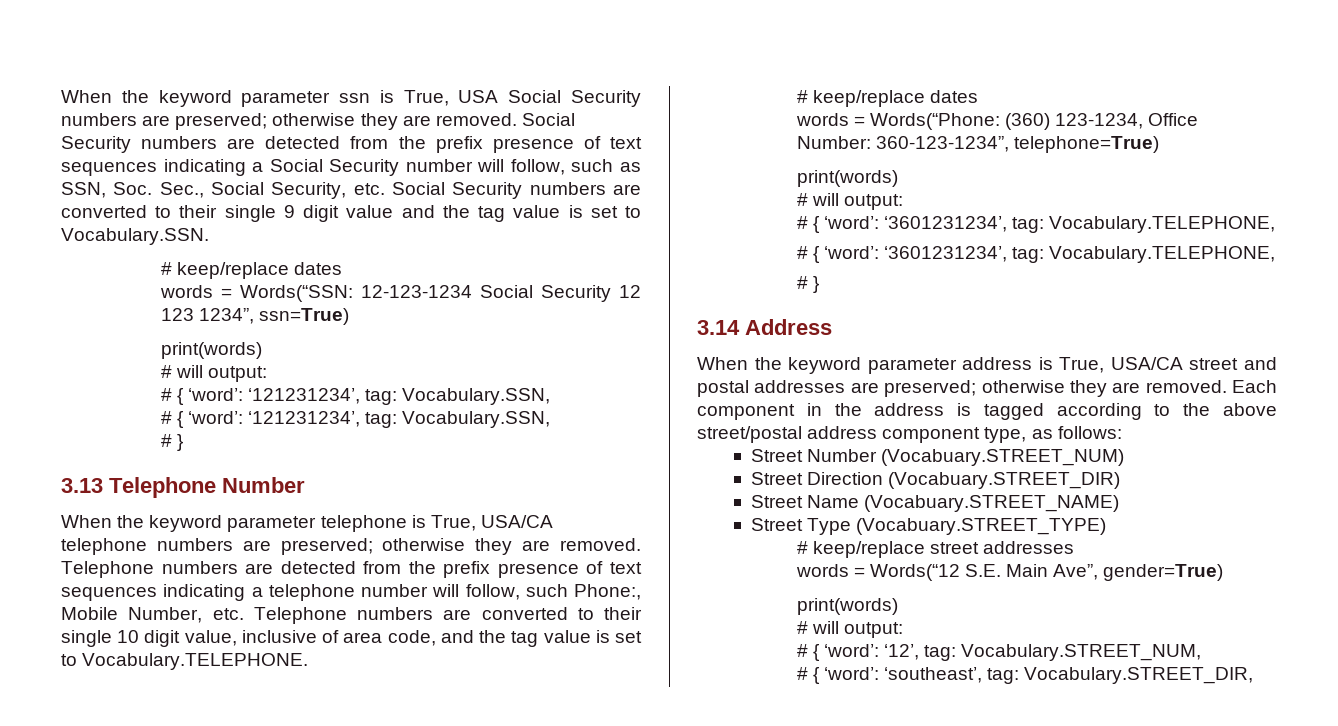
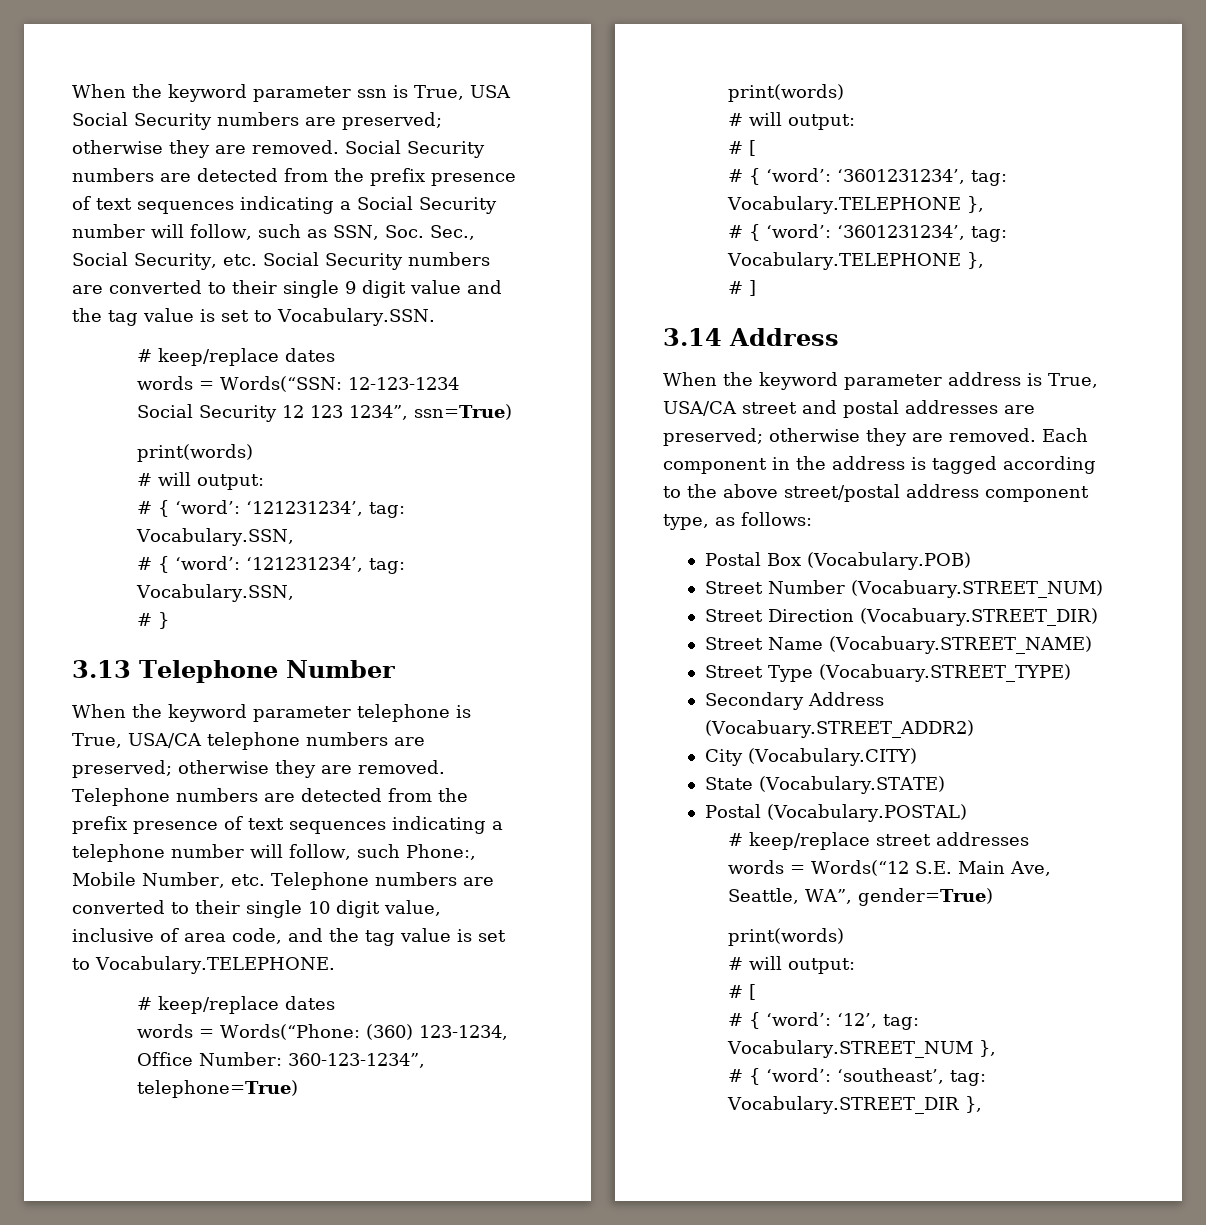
[812,216,1276,233] [796,246,1276,263] [796,276,819,293] { ‘word’: ‘3601231234’, tag: Vocabulary.TELEPHONE, // # { ‘word’: ‘3601231234’, tag: Vocabulary.TELEPHONE, // # } -> [749,140,757,156] [728,168,1008,186] [727,196,985,214] [728,224,1008,242] [727,252,985,270] [728,280,757,296] [ // # { ‘word’: ‘3601231234’, tag: Vocabulary.TELEPHONE }, // # { ‘word’: ‘3601231234’, tag: Vocabulary.TELEPHONE }, // # ]
(1122, 432) none -> [704,552,972,570] // Postal Box (Vocabulary.POB)
(1107, 526) none -> [704,692,884,710] [704,720,975,738] [704,748,918,766] [704,776,946,794] [704,804,968,822] // Secondary Address (Vocabuary.STREET_ADDR2) // City (Vocabulary.CITY) // State (Vocabulary.STATE) // Postal (Vocabulary.POSTAL)
[1053,564,1099,580] Ave”, -> [1010,861,1052,876] [728,888,853,904] Ave, Seattle, WA”,
(903, 630) none -> [728,984,757,1000] // # [
[961,644,1202,661] Vocabulary.STREET_NUM, -> [727,1040,997,1058] Vocabulary.STREET_NUM },
[1024,667,1254,684] Vocabulary.STREET_DIR, -> [727,1096,983,1114] Vocabulary.STREET_DIR },

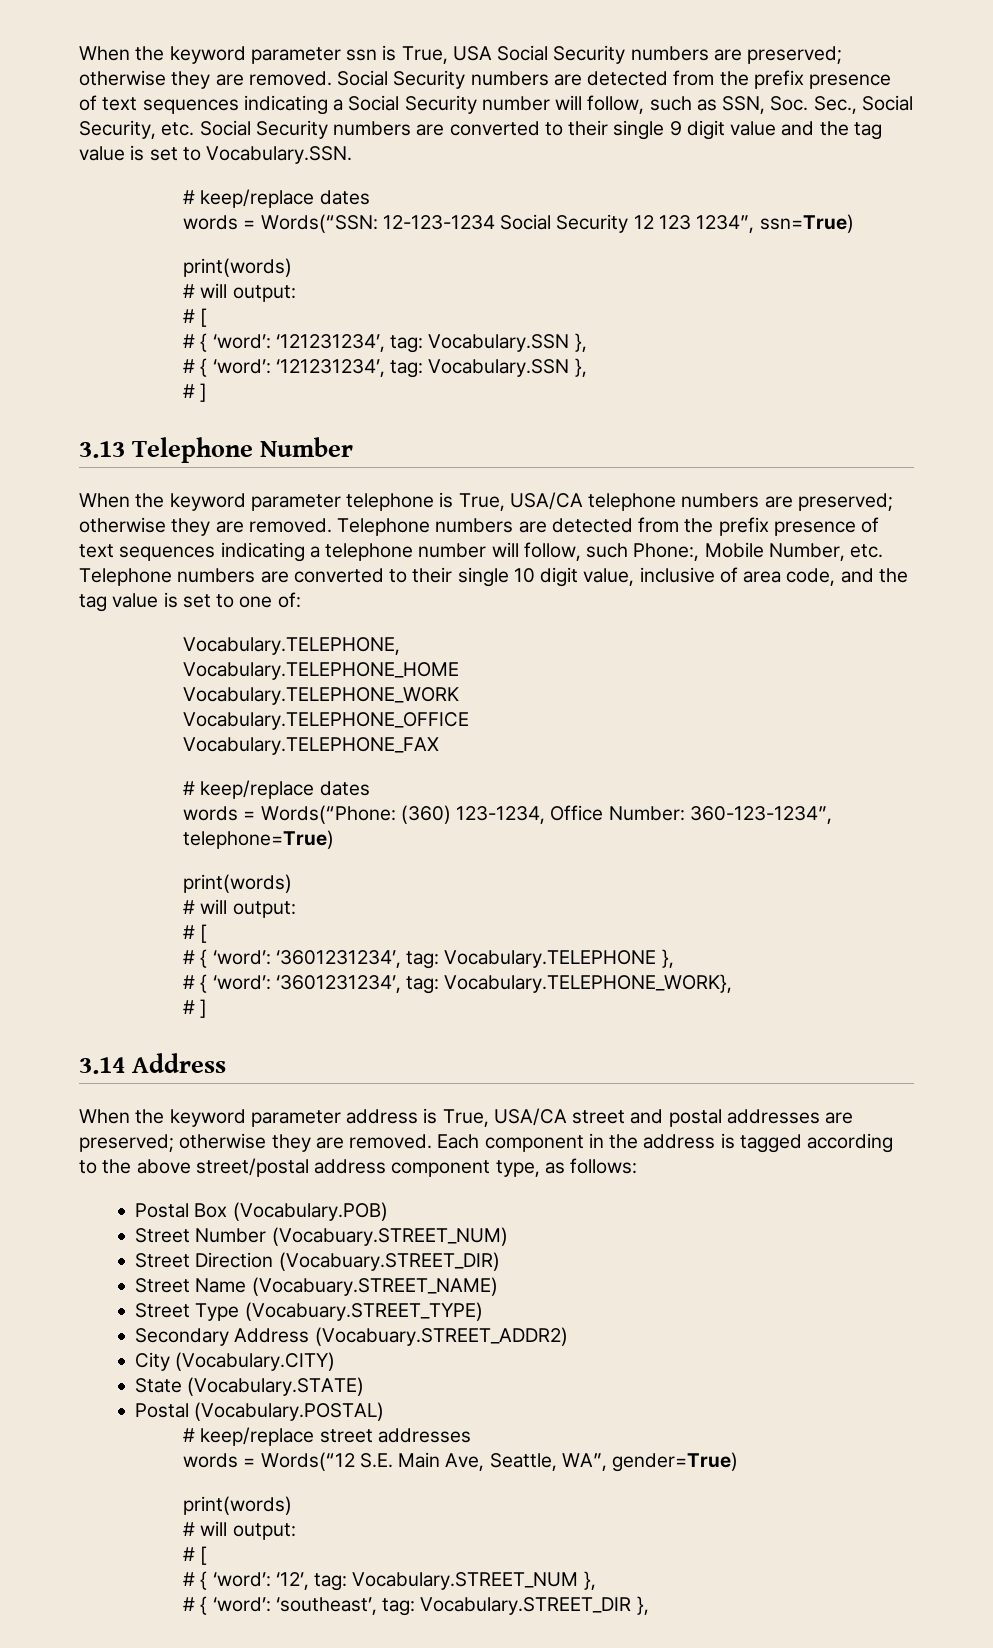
[158,500,406,518] [136,528,295,546] [137,556,406,574] [136,584,295,602] [137,612,170,629] { ‘word’: ‘121231234’, tag: Vocabulary.SSN, // # { ‘word’: ‘121231234’, tag: Vocabulary.SSN, // # } -> [200,308,208,327] [183,333,587,353] [183,358,587,378] [183,383,208,402] [ // # { ‘word’: ‘121231234’, tag: Vocabulary.SSN }, // # { ‘word’: ‘121231234’, tag: Vocabulary.SSN }, // # ]
[95,956,335,974] Vocabulary.TELEPHONE. -> [239,592,301,608] [183,637,401,655] [183,662,460,680] [183,687,460,705] [183,712,470,730] [183,737,440,755] one of: // Vocabulary.TELEPHONE, // Vocabulary.TELEPHONE_HOME // Vocabulary.TELEPHONE_WORK // Vocabulary.TELEPHONE_OFFICE // Vocabulary.TELEPHONE_FAX
[727,252,985,270] Vocabulary.TELEPHONE }, -> [444,974,733,993] Vocabulary.TELEPHONE_WORK},

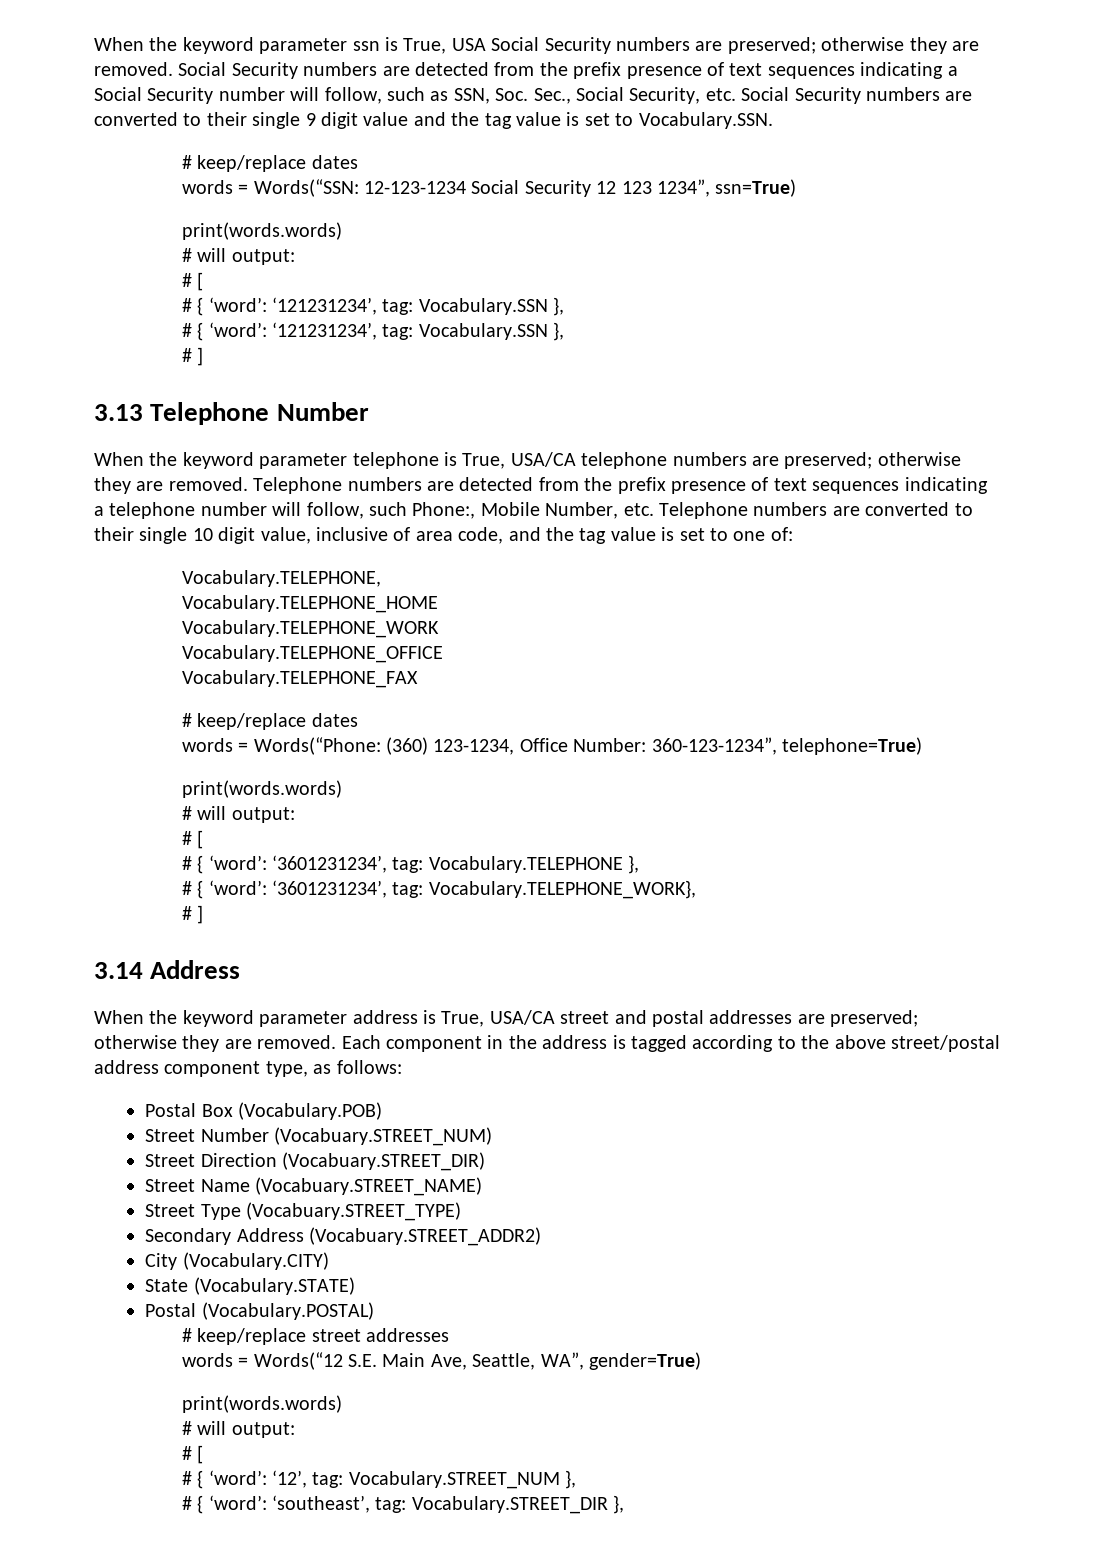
[183,258,293,277] print(words) -> [181,222,342,240] print(words.words)
[183,874,293,893] print(words) -> [181,780,342,798] print(words.words)
[183,1496,293,1515] print(words) -> [181,1395,342,1413] print(words.words)

